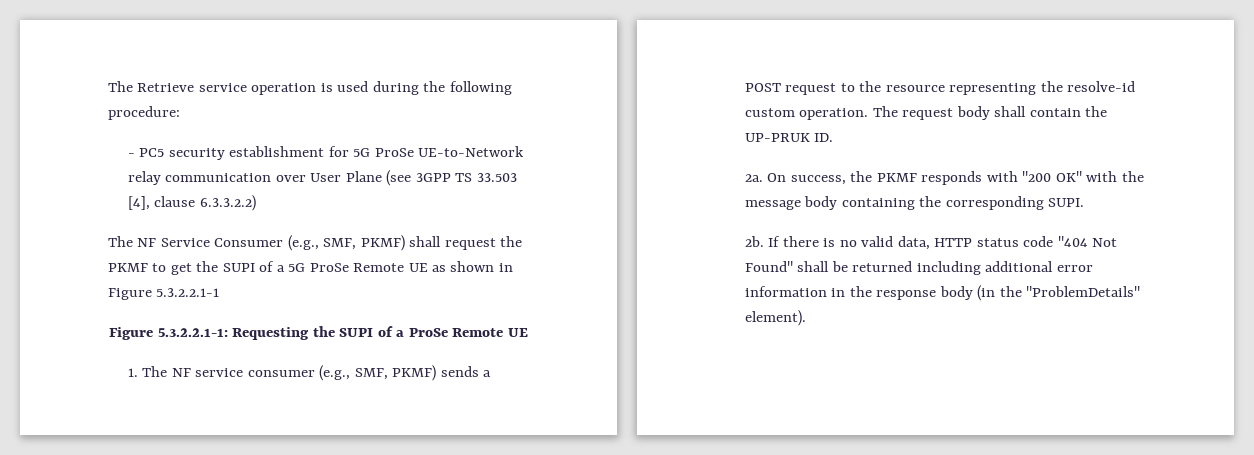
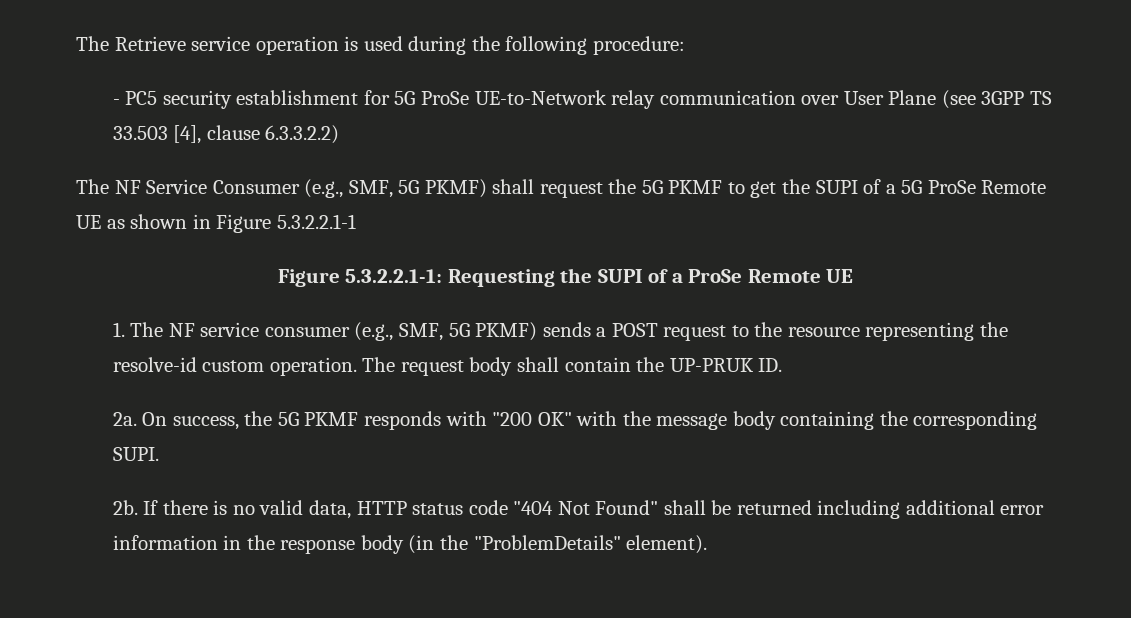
(357, 244) none -> [398,180,420,194] 5G
(523, 241) none -> [641,180,663,194] 5G
(388, 374) none -> [448,323,470,337] 5G
(873, 176) none -> [277,412,299,426] 5G

